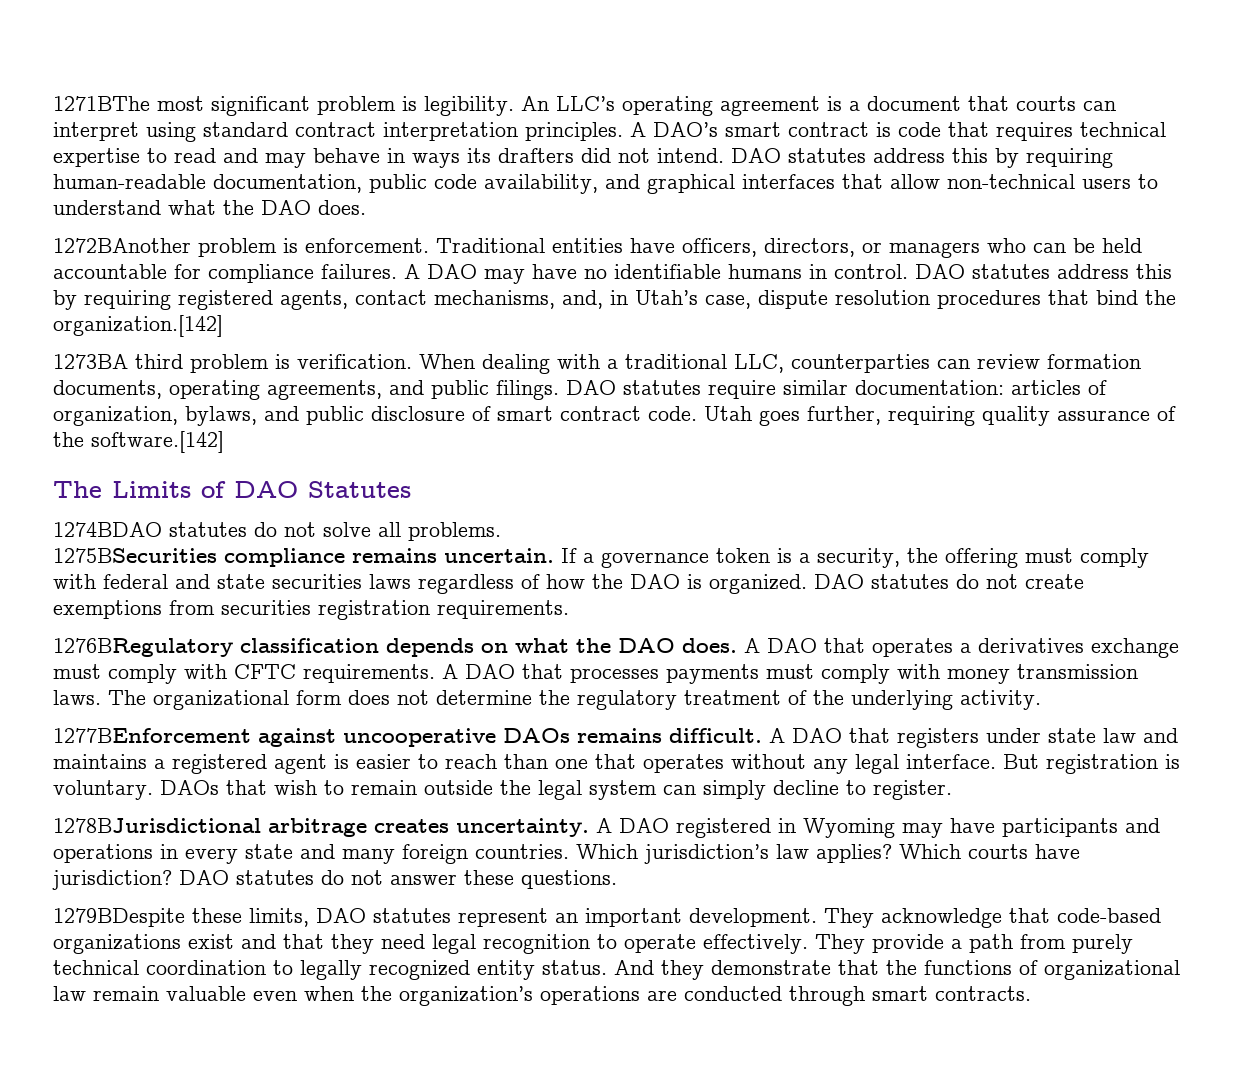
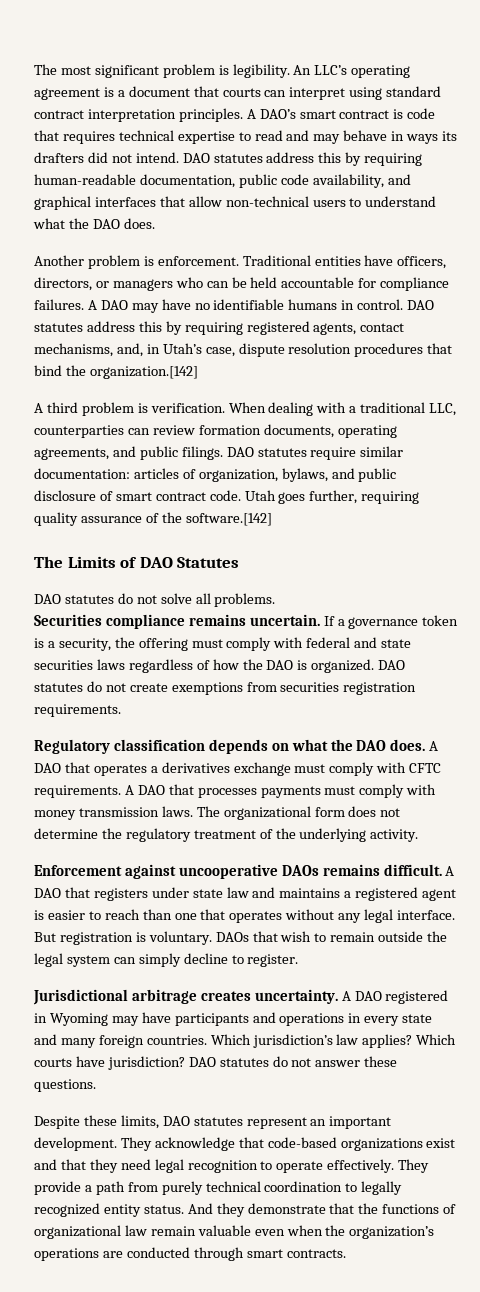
[53,96,150,111] 1271BThe -> [34,64,57,75] The
[53,238,191,253] 1272BAnother -> [34,255,84,266] Another
[53,354,128,369] 1273BA -> [34,403,43,413] A
[53,522,162,537] 1274BDAO -> [34,594,61,604] DAO
[53,548,217,563] 1275BSecurities -> [34,614,102,626] Securities
[53,638,233,657] 1276BRegulatory -> [34,739,110,754] Regulatory
[53,728,251,743] 1277BEnforcement -> [34,865,122,876] Enforcement
[53,818,261,833] 1278BJurisdictional -> [33,989,128,1005] Jurisdictional
[53,908,185,927] 1279BDespite -> [34,1116,80,1129] Despite

